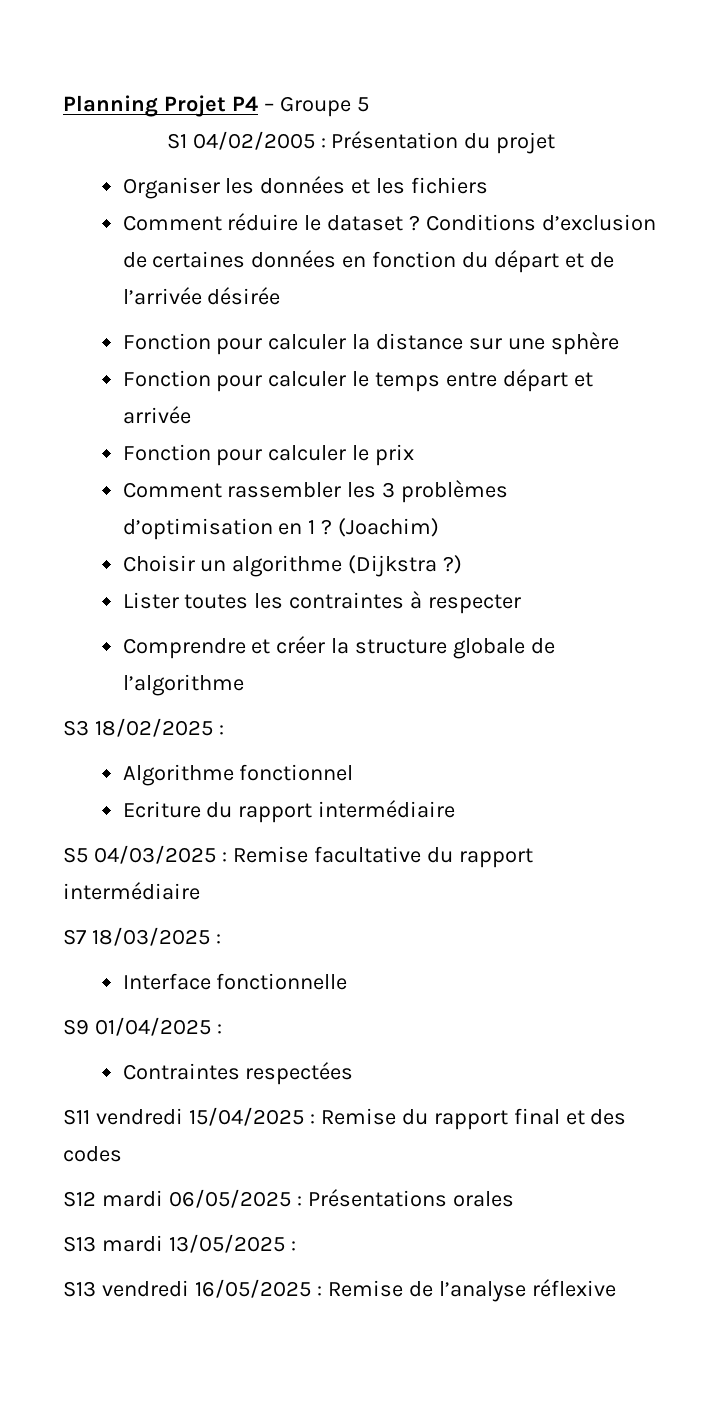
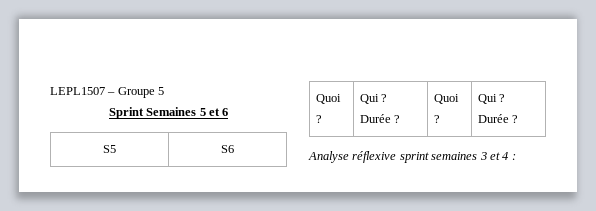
[63,95,258,117] Planning Projet P4 -> [50,87,105,95] LEPL1507
[166,131,556,154] [122,176,489,199] [122,213,657,231] [122,250,615,273] [122,287,281,305] [122,332,620,355] [122,369,594,392] [122,406,191,424] [122,444,415,466] [122,480,509,503] [122,518,440,540] [122,555,463,577] [122,591,522,614] [122,636,556,659] [122,674,244,696] [63,718,224,737] [122,764,354,786] [122,800,456,823] [63,845,533,868] [63,882,200,900] [63,927,221,946] [122,973,348,990] [63,1017,222,1036] [122,1062,354,1085] [63,1107,627,1130] [63,1146,122,1162] [63,1189,514,1208] [63,1234,296,1253] [63,1279,616,1302] S1 04/02/2005 : Présentation du projet // Organiser les données et les fichiers // Comment réduire le dataset ? Conditions d’exclusion de certaines données en fonction du départ et de l’arrivée désirée // Fonction pour calculer la distance sur une sphère // Fonction pour calculer le temps entre départ et arrivée // Fonction pour calculer le prix // Comment rassembler les 3 problèmes d’optimisation en 1 ? (Joachim) // Choisir un algorithme (Dijkstra ?) // Lister toutes les contraintes à respecter // Comprendre et créer la structure globale de l’algorithme // S3 18/02/2025 : // Algorithme fonctionnel // Ecriture du rapport intermédiaire // S5 04/03/2025 : Remise facultative du rapport intermédiaire // S7 18/03/2025 : // Interface fonctionnelle // S9 01/04/2025 : // Contraintes respectées // S11 vendredi 15/04/2025 : Remise du rapport final et des codes // S12 mardi 06/05/2025 : Présentations orales // S13 mardi 13/05/2025 : // S13 vendredi 16/05/2025 : Remise de l’analyse réflexive -> [108,107,229,119] [103,145,116,153] [221,145,234,153] [315,94,341,104] [315,115,322,123] [359,94,388,104] [359,114,401,123] [433,94,459,104] [433,115,440,123] [477,94,506,104] [477,114,519,123] [308,151,516,163] Sprint Semaines 5 et 6 // S5 | S6 // Quoi ? | Qui ? Durée ? | Quoi ? | Qui ? Durée ? // Analyse réflexive sprint semaines 3 et 4 :

